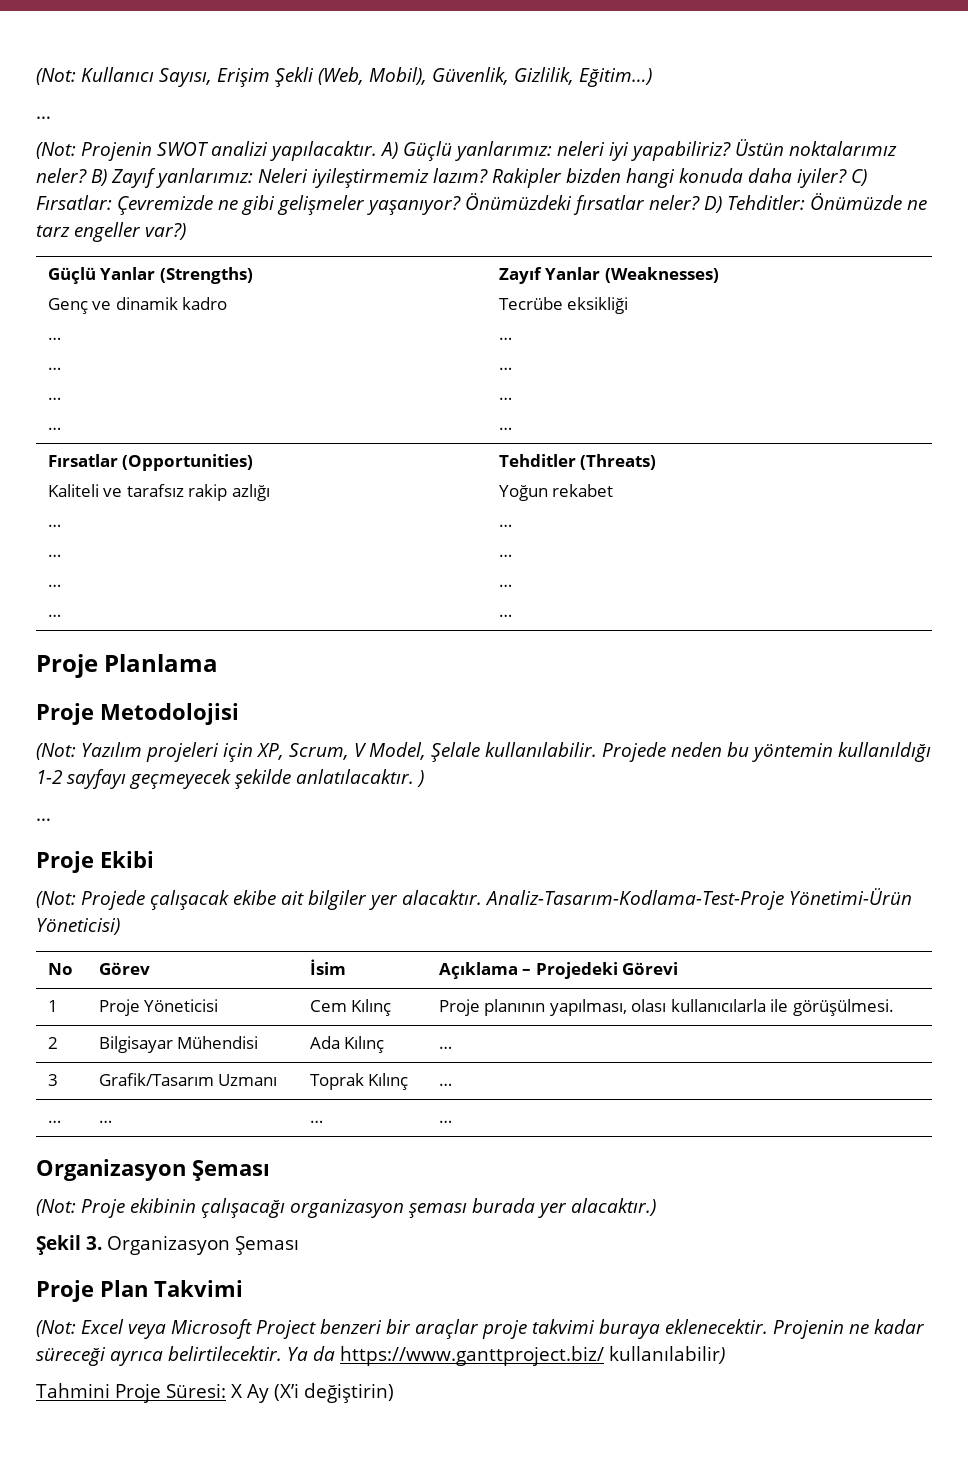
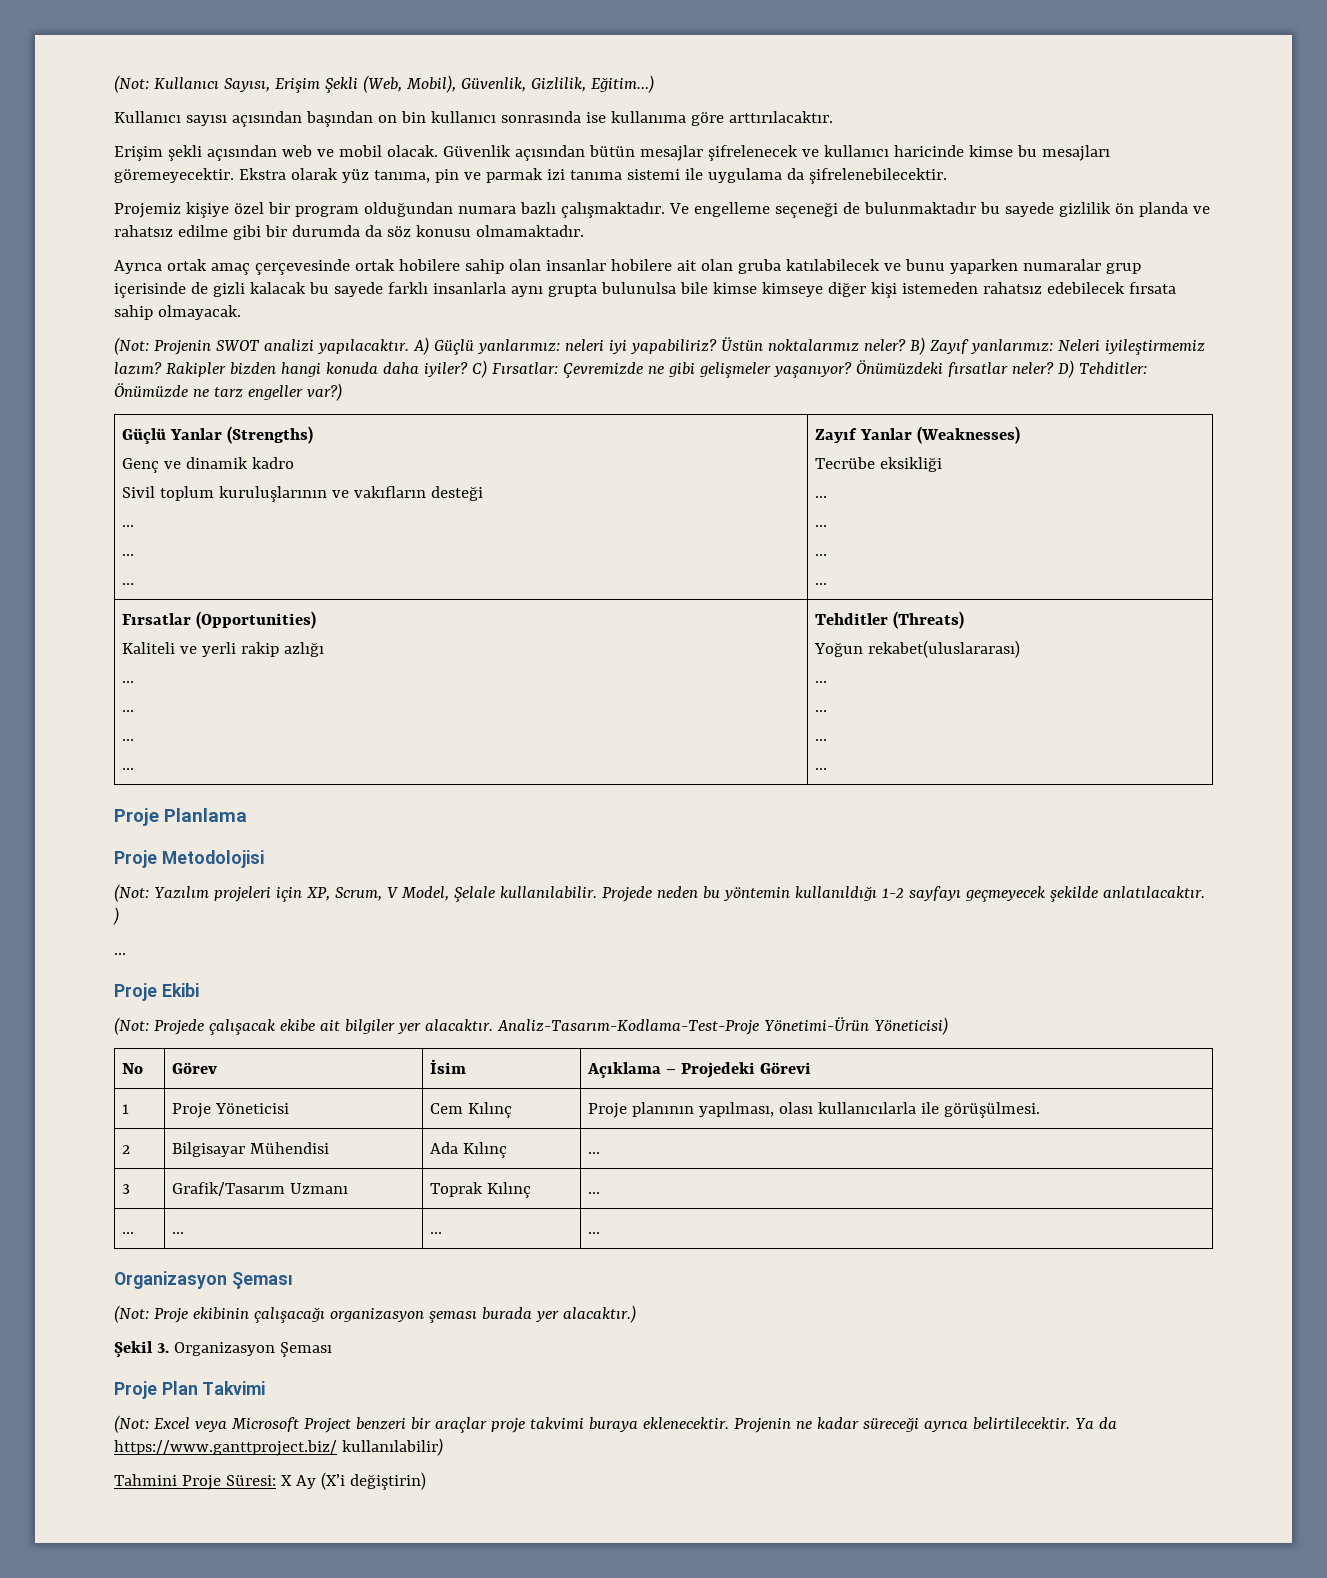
[36,116,51,119] … -> [114,111,833,127] [114,145,1110,161] [114,168,947,184] [114,202,1210,218] [114,225,584,240] [114,259,1141,275] [114,282,1176,298] [114,305,241,320] Kullanıcı sayısı açısından başından on bin kullanıcı sonrasında ise kullanıma göre arttırılacaktır. // Erişim şekli açısından web ve mobil olacak. Güvenlik açısından bütün mesajlar şifrelenecek ve kullanıcı haricinde kimse bu mesajları göremeyecektir. Ekstra olarak yüz tanıma, pin ve parmak izi tanıma sistemi ile uygulama da şifrelenebilecektir. // Projemiz kişiye özel bir program olduğundan numara bazlı çalışmaktadır. Ve engelleme seçeneği de bulunmaktadır bu sayede gizlilik ön planda ve rahatsız edilme gibi bir durumda da söz konusu olmamaktadır. // Ayrıca ortak amaç çerçevesinde ortak hobilere sahip olan insanlar hobilere ait olan gruba katılabilecek ve bunu yaparken numaralar grup içerisinde de gizli kalacak bu sayede farklı insanlarla aynı grupta bulunulsa bile kimse kimseye diğer kişi istemeden rahatsız edebilecek fırsata sahip olmayacak.
[47,337,61,340] … -> [122,486,484,502] Sivil toplum kuruluşlarının ve vakıfların desteği
[126,484,184,497] tarafsız -> [202,642,237,657] yerli
[552,484,614,497] rekabet -> [868,640,1021,658] rekabet(uluslararası)

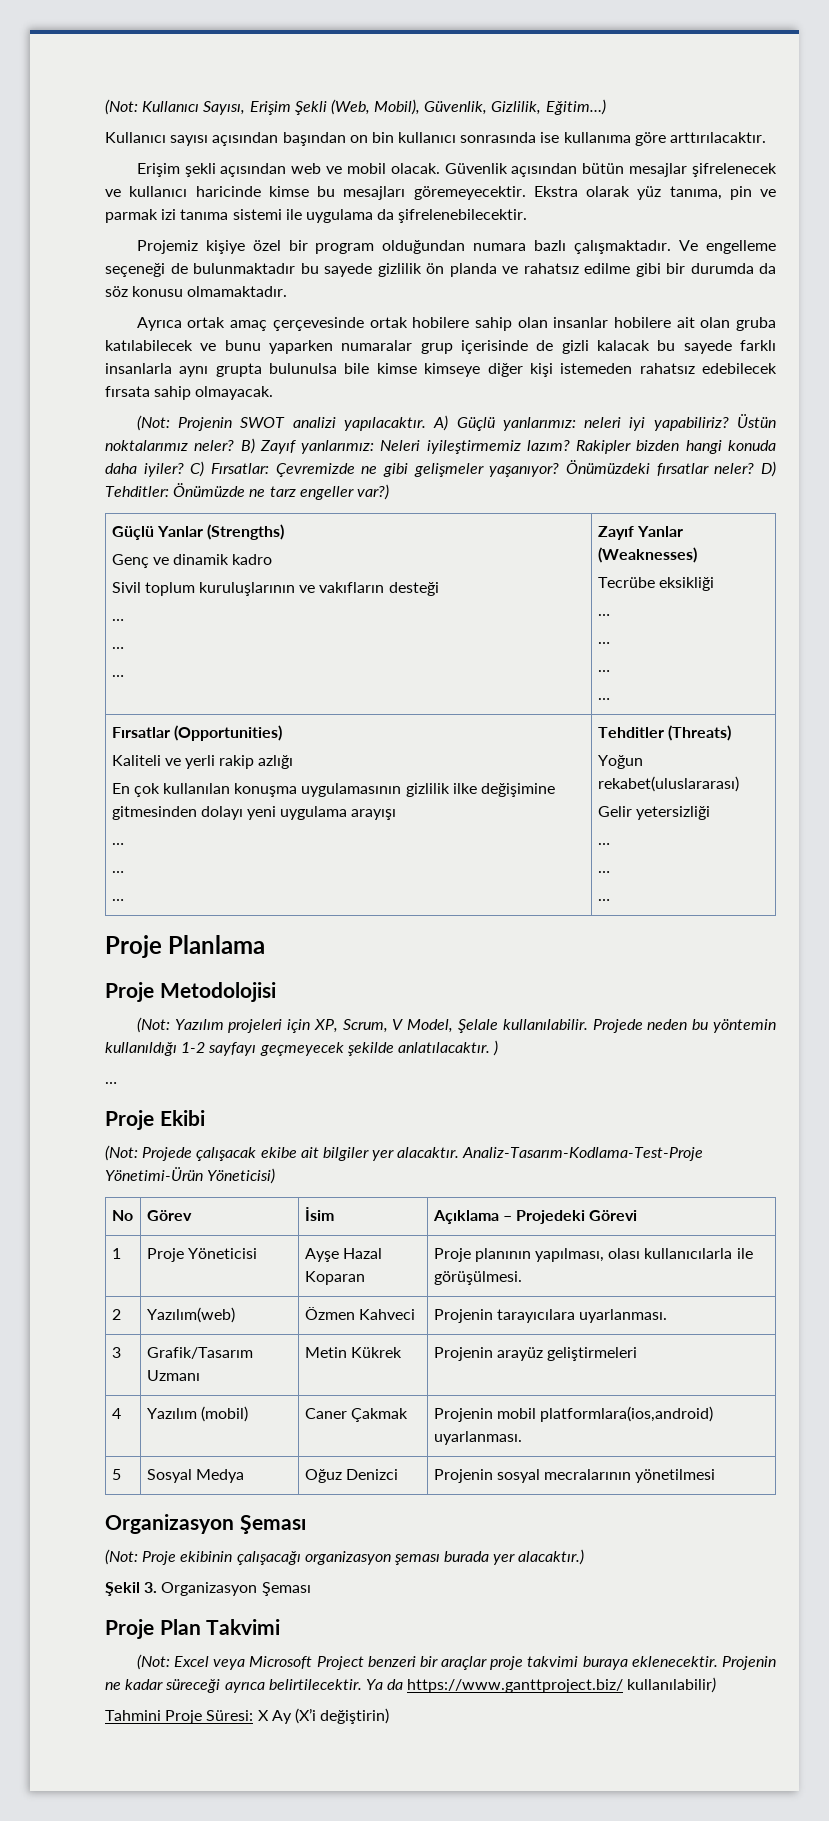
[122,681,135,683] … -> [111,783,555,797] [111,806,397,820] En çok kullanılan konuşma uygulamasının gizlilik ilke değişimine gitmesinden dolayı yeni uygulama arayışı
[815,681,828,683] … -> [597,806,710,820] Gelir yetersizliği
[430,1102,513,1118] Cem Kılınç -> [304,1248,382,1262] [304,1271,365,1285] Ayşe Hazal Koparan
[172,1142,330,1157] [430,1142,508,1158] [588,1152,601,1154] [122,1184,131,1194] [172,1182,349,1196] [430,1182,532,1198] [588,1192,601,1194] [122,1232,135,1234] [172,1232,185,1234] [430,1232,443,1234] [588,1232,601,1234] Bilgisayar Mühendisi | Ada Kılınç | … // 3 | Grafik/Tasarım Uzmanı | Toprak Kılınç | … // … | … | … | … -> [146,1307,235,1323] [304,1307,415,1320] [433,1309,667,1323] [111,1347,121,1358] [146,1347,253,1359] [146,1370,200,1381] [304,1347,402,1358] [433,1347,637,1361] [111,1408,121,1419] [146,1406,248,1422] [304,1408,408,1422] [433,1406,713,1422] [433,1431,522,1445] [111,1469,121,1480] [146,1469,244,1483] [304,1469,398,1483] [433,1469,716,1483] Yazılım(web) | Özmen Kahveci | Projenin tarayıcılara uyarlanması. // 3 | Grafik/Tasarım Uzmanı | Metin Kükrek | Projenin arayüz geliştirmeleri // 4 | Yazılım (mobil) | Caner Çakmak | Projenin mobil platformlara(ios,android) uyarlanması. // 5 | Sosyal Medya | Oğuz Denizci | Projenin sosyal mecralarının yönetilmesi

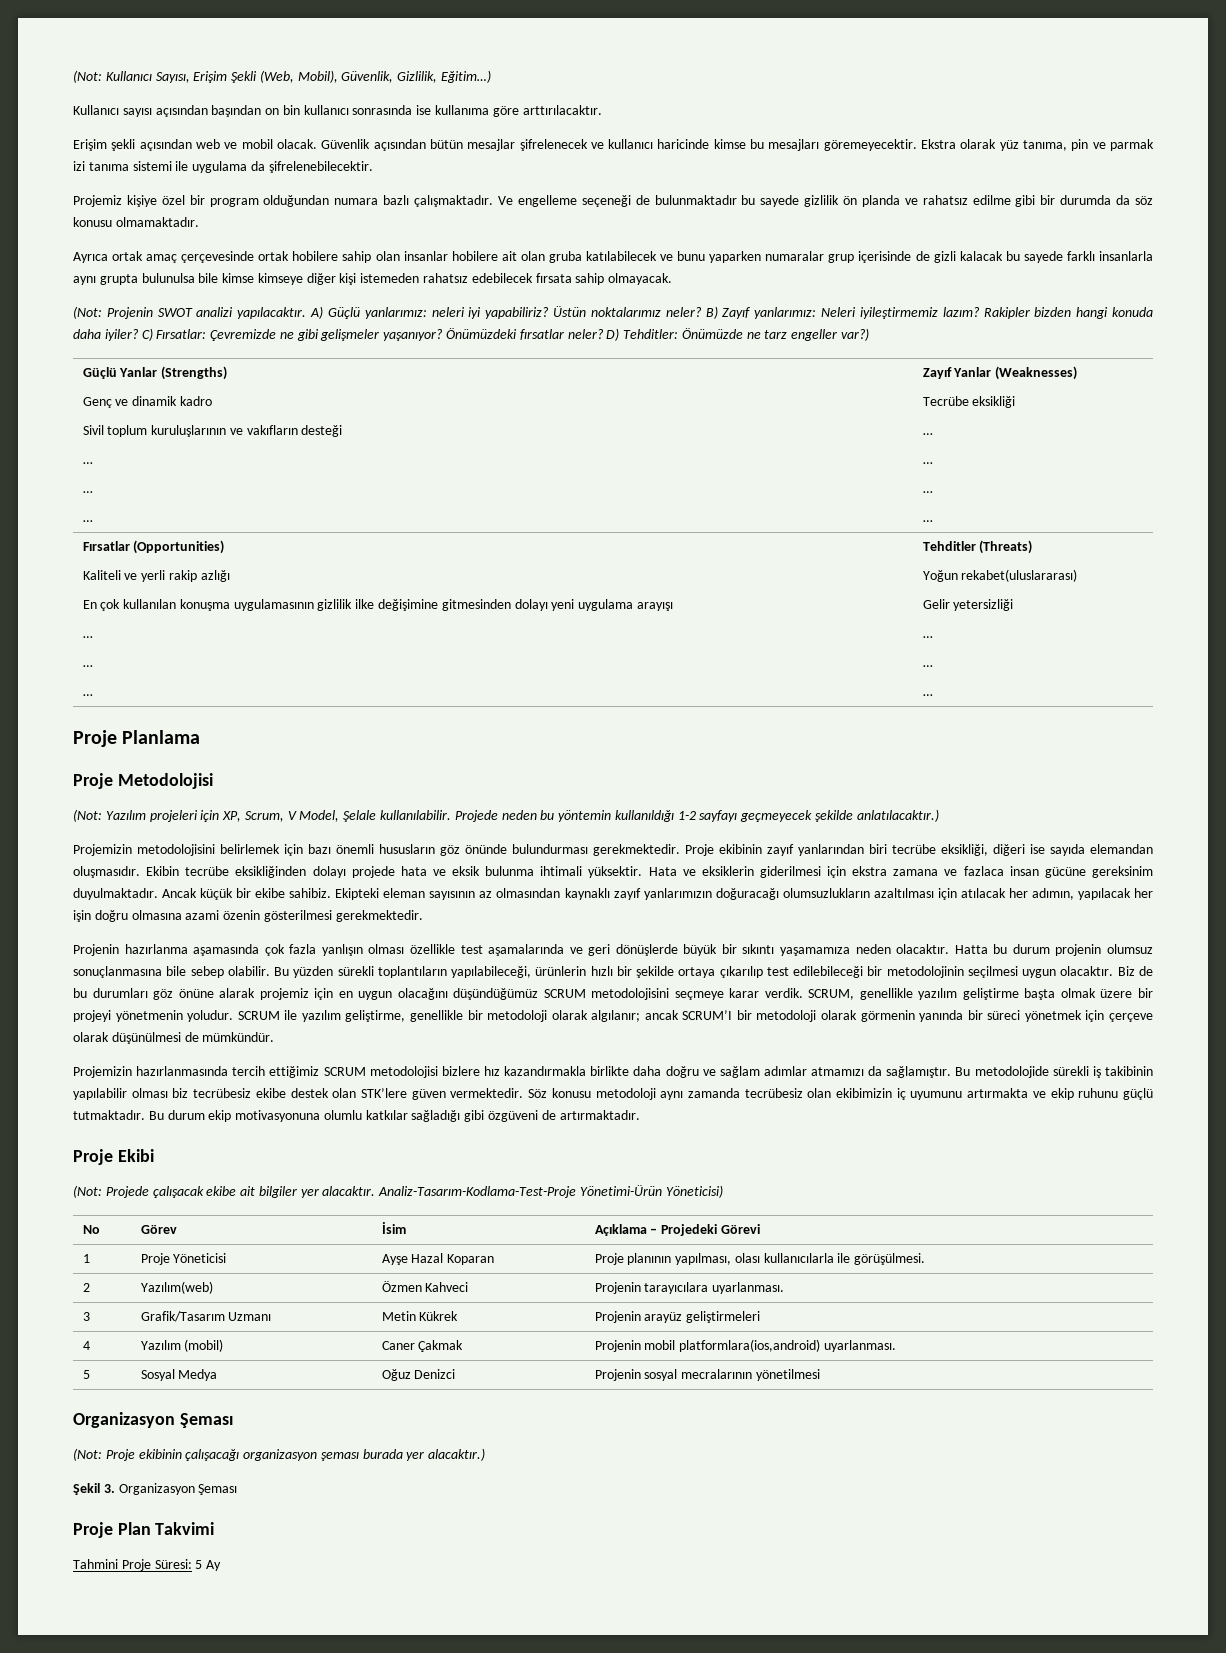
[397,1040,499,1056] [105,1082,117,1084] anlatılacaktır. ) // … -> [856,809,939,822] [73,844,1153,856] [73,866,1154,878] [73,888,1153,900] [73,910,423,922] [73,944,1154,956] [73,966,1153,978] [73,988,1153,1000] [73,1010,1154,1022] [73,1032,275,1044] [73,1066,1153,1078] [73,1088,1154,1100] [73,1110,640,1122] anlatılacaktır.) // Projemizin metodolojisini belirlemek için bazı önemli hususların göz önünde bulundurması gerekmektedir. Proje ekibinin zayıf yanlarından biri tecrübe eksikliği, diğeri ise sayıda elemandan oluşmasıdır. Ekibin tecrübe eksikliğinden dolayı projede hata ve eksik bulunma ihtimali yüksektir. Hata ve eksiklerin giderilmesi için ekstra zamana ve fazlaca insan gücüne gereksinim duyulmaktadır. Ancak küçük bir ekibe sahibiz. Ekipteki eleman sayısının az olmasından kaynaklı zayıf yanlarımızın doğuracağı olumsuzlukların azaltılması için atılacak her adımın, yapılacak her işin doğru olmasına azami özenin gösterilmesi gerekmektedir. // Projenin hazırlanma aşamasında çok fazla yanlışın olması özellikle test aşamalarında ve geri dönüşlerde büyük bir sıkıntı yaşamamıza neden olacaktır. Hatta bu durum projenin olumsuz sonuçlanmasına bile sebep olabilir. Bu yüzden sürekli toplantıların yapılabileceği, ürünlerin hızlı bir şekilde ortaya çıkarılıp test edilebileceği bir metodolojinin seçilmesi uygun olacaktır. Biz de bu durumları göz önüne alarak projemiz için en uygun olacağını düşündüğümüz SCRUM metodolojisini seçmeye karar verdik. SCRUM, genellikle yazılım geliştirme başta olmak üzere bir projeyi yönetmenin yoludur. SCRUM ile yazılım geliştirme, genellikle bir metodoloji olarak algılanır; ancak SCRUM’I bir metodoloji olarak görmenin yanında bir süreci yönetmek için çerçeve olarak düşünülmesi de mümkündür. // Projemizin hazırlanmasında tercih ettiğimiz SCRUM metodolojisi bizlere hız kazandırmakla birlikte daha doğru ve sağlam adımlar atmamızı da sağlamıştır. Bu metodolojide sürekli iş takibinin yapılabilir olması biz tecrübesiz ekibe destek olan STK’lere güven vermektedir. Söz konusu metodoloji aynı zamanda tecrübesiz olan ekibimizin iç uyumunu artırmakta ve ekip ruhunu güçlü tutmaktadır. Bu durum ekip motivasyonuna olumlu katkılar sağladığı gibi özgüveni de artırmaktadır.
[136,1654,777,1670] [105,1677,717,1693] // (Not: Excel veya Microsoft Project benzeri bir araçlar proje takvimi buraya eklenecektir. Projenin ne kadar süreceği ayrıca belirtilecektir. Ya da https://www.ganttproject.biz/ kullanılabilir) -> (215, 1528) none
[257,1708,390,1724] X Ay (X’i değiştirin) -> [195,1560,222,1571] 5 Ay

